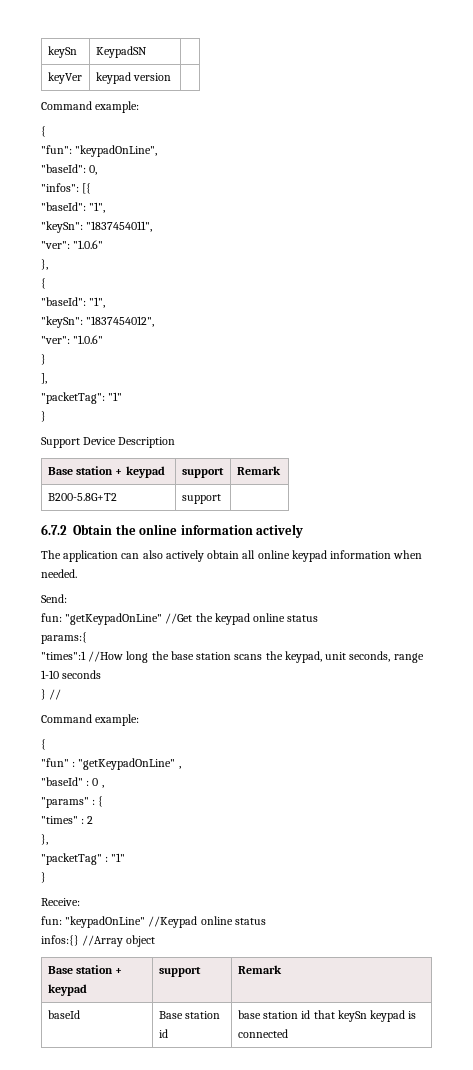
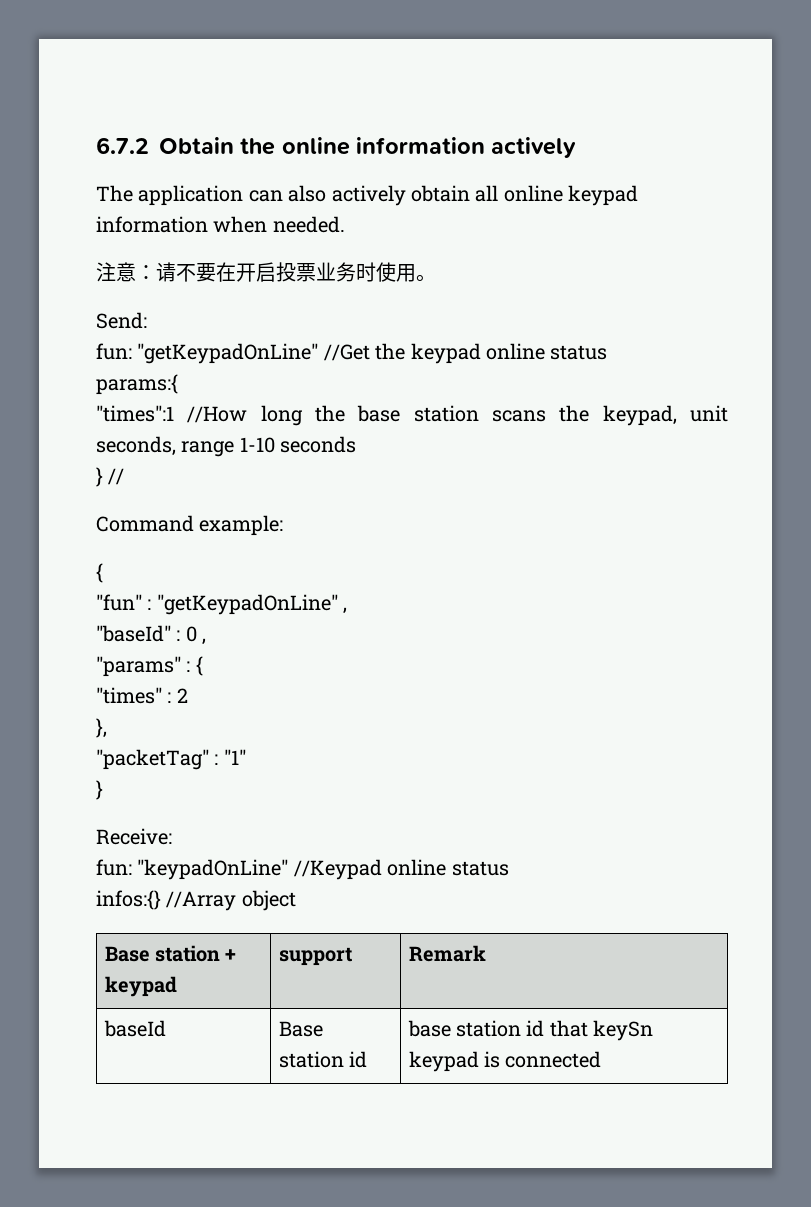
[47,46,77,58] [95,46,147,58] [47,72,82,84] [95,72,172,84] [41,101,140,113] [41,126,46,137] [41,145,158,157] [41,164,98,175] [41,183,92,194] [41,202,106,213] [41,221,153,233] [41,240,104,249] [41,259,48,270] [41,278,46,289] [41,297,106,308] [41,316,155,328] [41,335,104,344] [41,354,46,365] [41,373,47,384] [41,392,123,404] [41,411,46,422] [41,437,176,448] [47,466,165,478] [181,468,224,478] [236,466,281,475] [47,493,117,501] [181,494,221,504] keySn | KeypadSN | // keyVer | keypad version | // Command example: // { // "fun": "keypadOnLine", // "baseId": 0, // "infos": [{ // "baseId": "1", // "keySn": "1837454011", // "ver": "1.0.6" // }, // { // "baseId": "1", // "keySn": "1837454012", // "ver": "1.0.6" // } // ], // "packetTag": "1" // } // Support Device Description // Base station + keypad | support | Remark // B200-5.8G+T2 | support | // -> (96, 145) none
(77, 573) none -> [96,262,436,282] // 注意：请不要在开启投票业务时使用。

